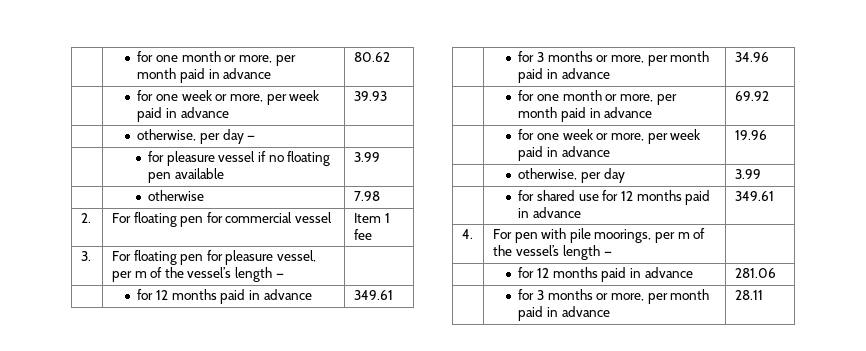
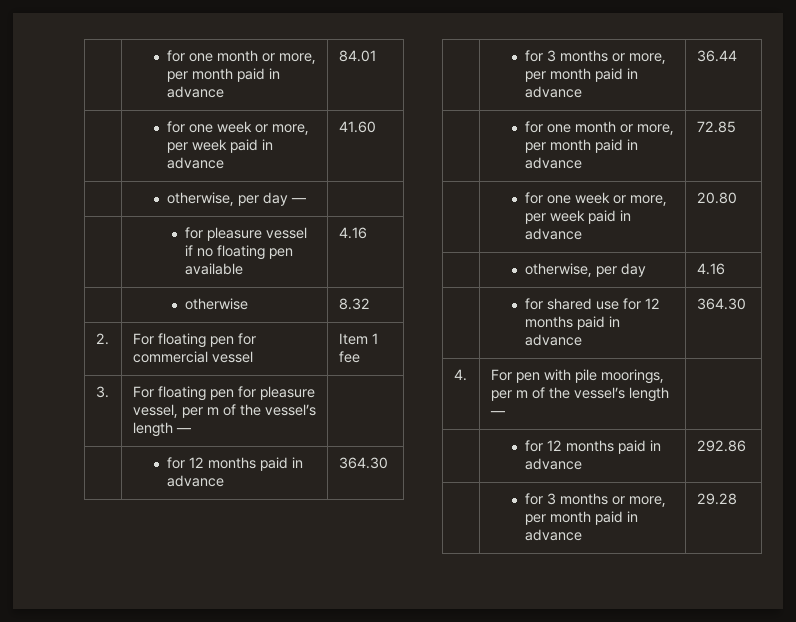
[353,52,390,62] 80.62 -> [338,50,376,62] 84.01
[353,91,387,101] 39.93 -> [338,121,376,133] 41.60
[353,152,380,162] 3.99 -> [338,227,367,239] 4.16
[353,191,380,201] 7.98 -> [338,298,370,310] 8.32
[353,290,393,300] 349.61 -> [338,457,388,469] 364.30
[734,52,769,62] 34.96 -> [696,50,737,62] 36.44
[734,91,769,101] 69.92 -> [696,121,736,133] 72.85
[734,130,767,140] 19.96 -> [696,192,737,204] 20.80
[734,169,761,179] 3.99 -> [696,263,725,275] 4.16
[734,191,774,201] 349.61 -> [696,298,746,310] 364.30
[734,268,776,278] 281.06 -> [696,440,746,452] 292.86
[734,290,763,300] 28.11 -> [696,493,737,505] 29.28

